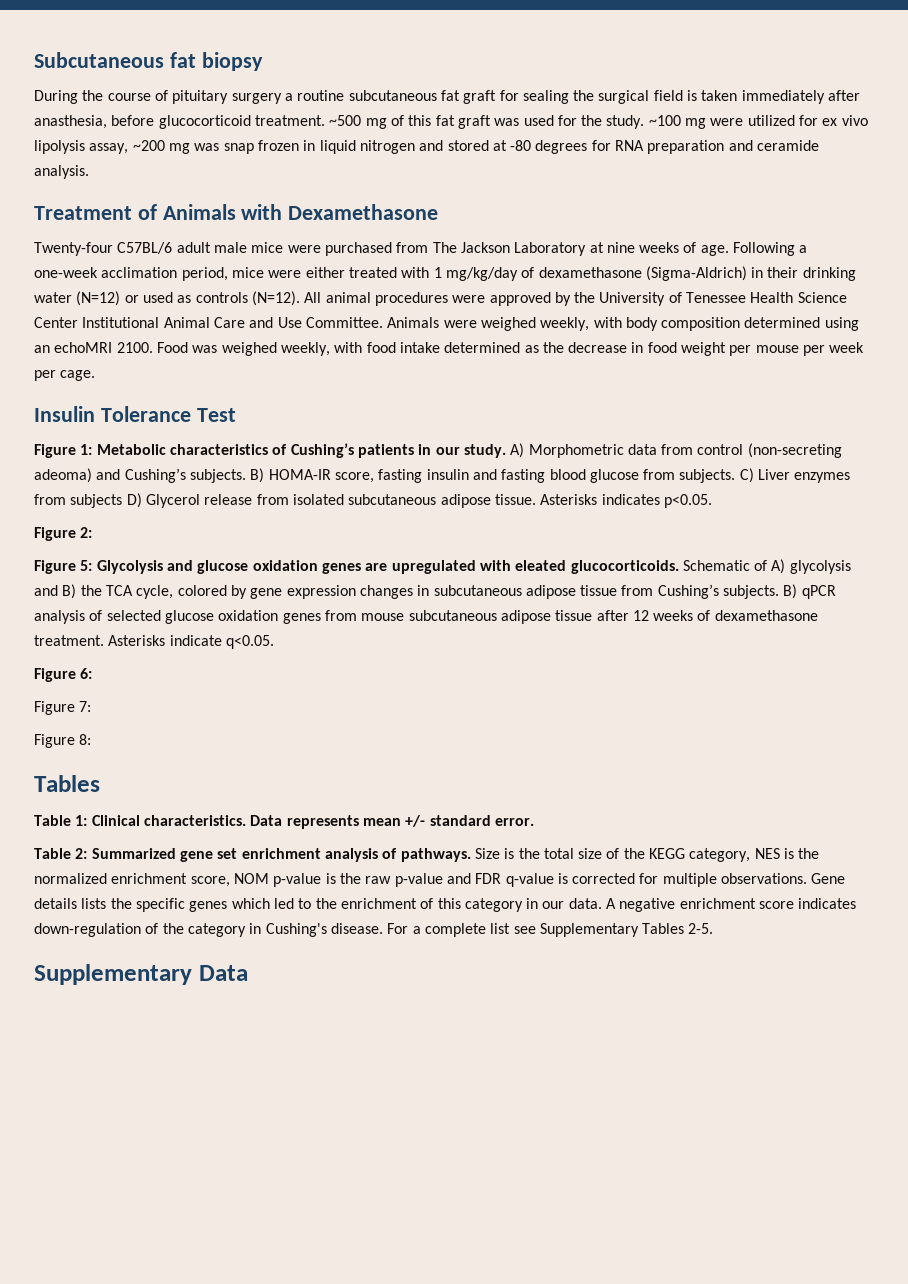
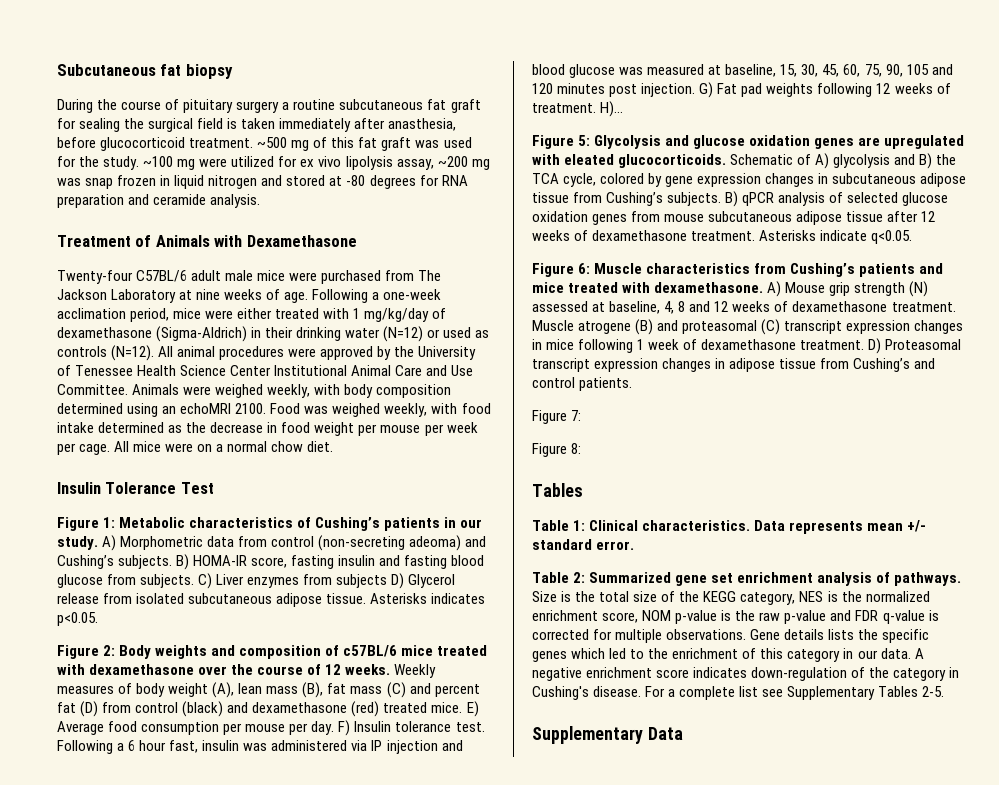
(96, 375) none -> [114,441,334,452] All mice were on a normal chow diet.
(93, 532) none -> [119,645,488,659] [57,664,437,678] [57,682,480,698] [57,701,479,717] [57,720,485,736] [57,740,463,754] [532,64,953,78] [532,82,951,98] [532,101,624,117] Body weights and composition of c57BL/6 mice treated with dexamethasone over the course of 12 weeks. Weekly measures of body weight (A), lean mass (B), fat mass (C) and percent fat (D) from control (black) and dexamethasone (red) treated mice. E) Average food consumption per mouse per day. F) Insulin tolerance test. Following a 6 hour fast, insulin was administered via IP injection and blood glucose was measured at baseline, 15, 30, 45, 60, 75, 90, 105 and 120 minutes post injection. G) Fat pad weights following 12 weeks of treatment. H)…
(93, 673) none -> [594,263,944,277] [532,281,929,297] [532,301,956,314] [532,319,964,335] [532,338,962,354] [532,358,936,372] [532,377,633,391] Muscle characteristics from Cushing’s patients and mice treated with dexamethasone. A) Mouse grip strength (N) assessed at baseline, 4, 8 and 12 weeks of dexamethasone treatment. Muscle atrogene (B) and proteasomal (C) transcript expression changes in mice following 1 week of dexamethasone treatment. D) Proteasomal transcript expression changes in adipose tissue from Cushing’s and control patients.

